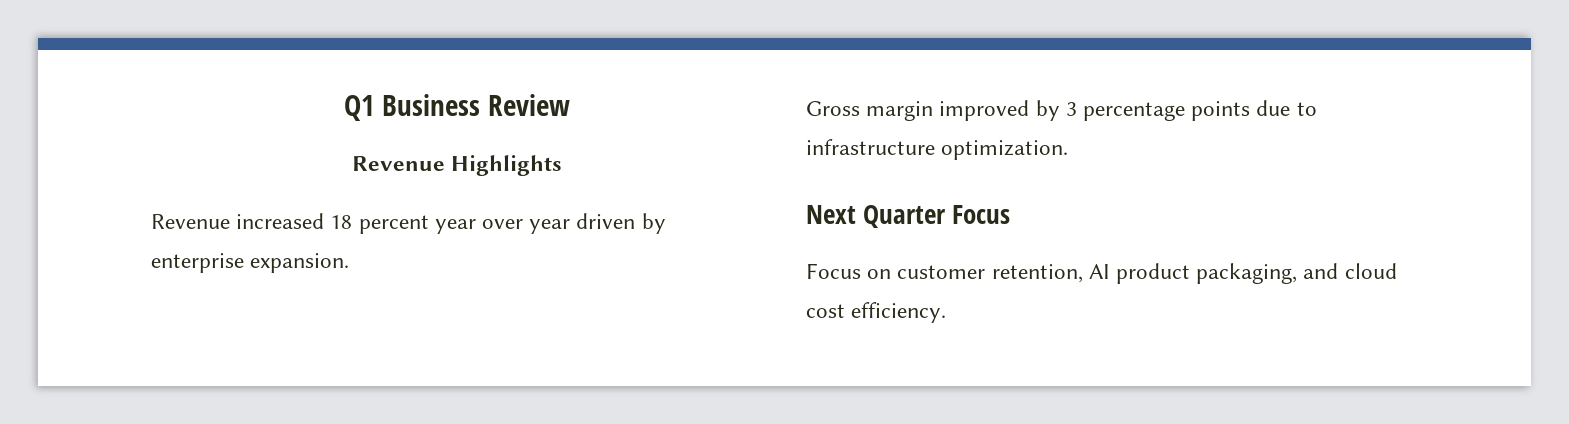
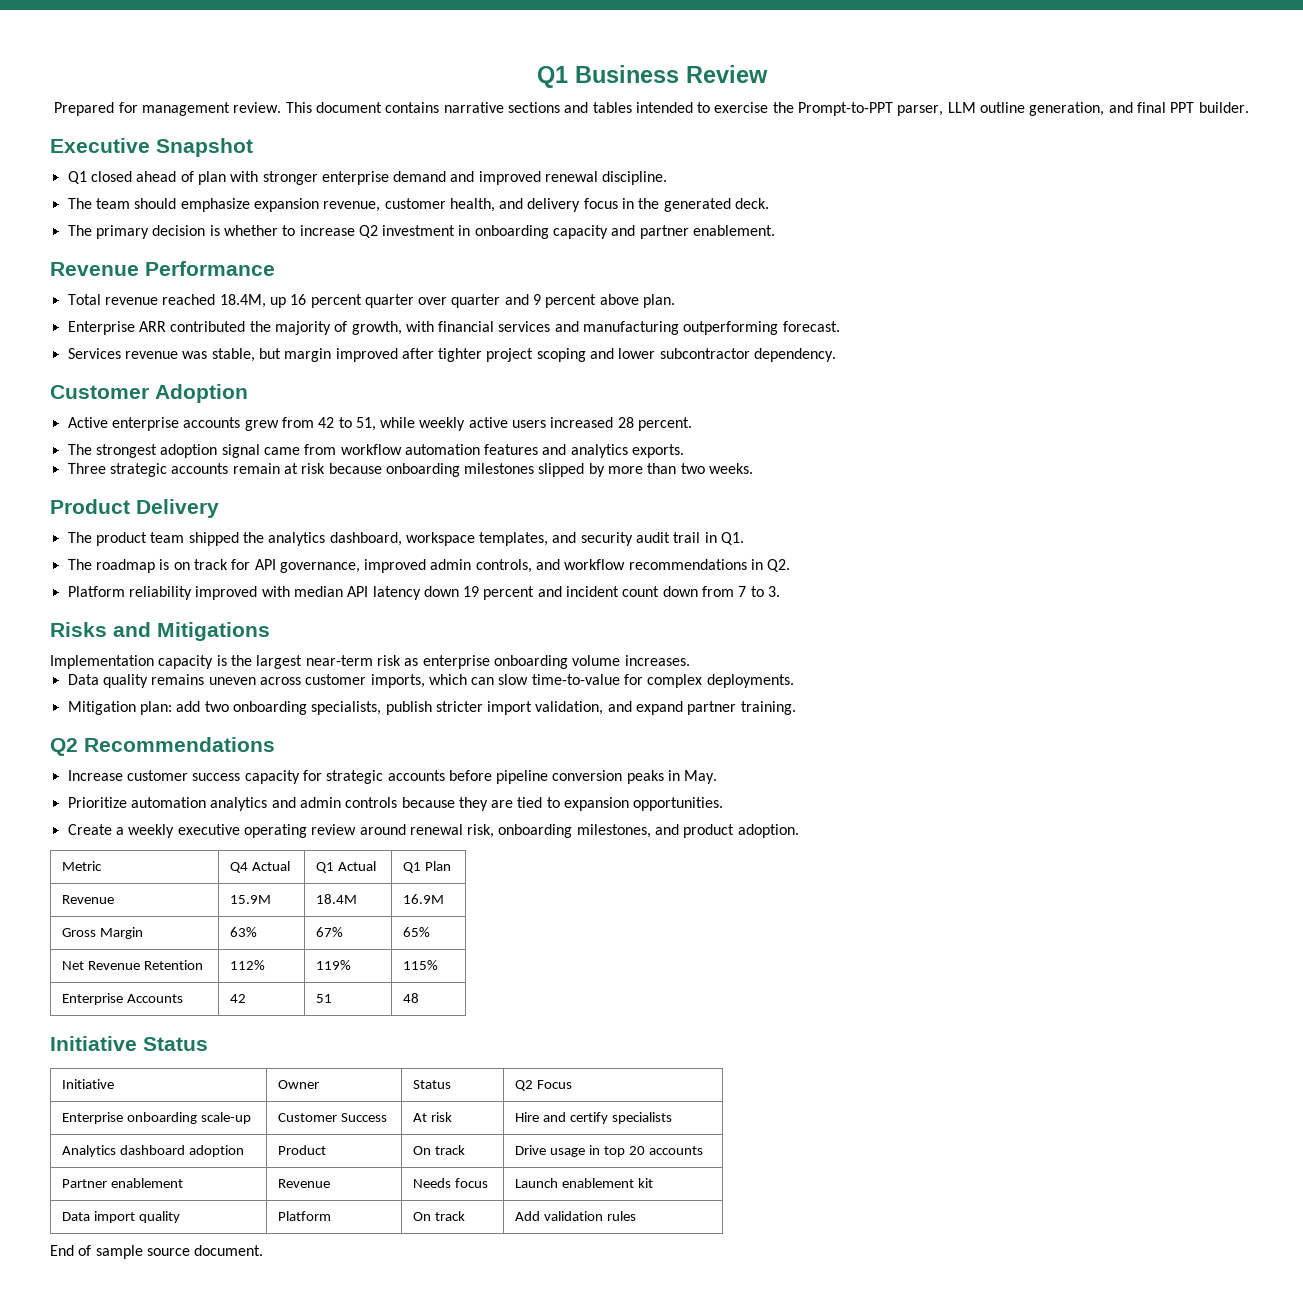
[351,155,563,176] [151,213,666,234] [151,253,350,273] [806,100,1317,121] [806,139,1069,160] [806,205,1011,228] [806,263,1397,284] [806,302,947,323] Revenue Highlights // Revenue increased 18 percent year over year driven by enterprise expansion. // Gross margin improved by 3 percentage points due to infrastructure optimization. // Next Quarter Focus // Focus on customer retention, AI product packaging, and cloud cost efficiency. -> [54,102,1249,116] [50,138,253,157] [67,171,668,185] [67,198,770,212] [67,225,776,239] [50,261,275,276] [67,294,676,308] [67,321,840,335] [67,348,837,362] [50,384,248,403] [67,417,693,431] [67,444,685,458] [67,463,754,477] [50,499,219,518] [67,532,745,546] [67,559,791,573] [67,586,781,600] [50,622,270,641] [50,655,690,669] [67,674,794,688] [67,701,796,715] [50,737,275,756] [67,770,718,784] [67,797,724,811] [67,824,799,838] [62,861,103,871] [230,861,291,873] [316,861,377,873] [403,861,452,873] [62,895,115,904] [230,895,272,904] [316,894,358,904] [403,894,445,904] [62,927,144,939] [230,927,258,937] [316,927,344,937] [403,927,431,937] [62,960,203,970] [230,960,266,970] [316,960,352,970] [403,960,439,970] [62,993,184,1005] [230,994,247,1003] [316,994,333,1003] [403,993,420,1003] [50,1036,208,1051] [62,1079,115,1089] [278,1080,320,1089] [413,1080,452,1089] [515,1080,573,1091] [62,1112,251,1124] [278,1113,388,1122] [413,1112,453,1122] [515,1112,672,1124] [62,1145,244,1157] [278,1145,327,1155] [413,1145,466,1155] [515,1145,703,1157] [62,1178,184,1188] [278,1179,331,1188] [413,1178,489,1188] [515,1178,653,1188] [62,1211,180,1223] [278,1211,332,1221] [413,1211,466,1221] [515,1211,636,1221] [50,1245,264,1259] Prepared for management review. This document contains narrative sections and tables intended to exercise the Prompt-to-PPT parser, LLM outline generation, and final PPT builder. // Executive Snapshot // Q1 closed ahead of plan with stronger enterprise demand and improved renewal discipline. // The team should emphasize expansion revenue, customer health, and delivery focus in the generated deck. // The primary decision is whether to increase Q2 investment in onboarding capacity and partner enablement. // Revenue Performance // Total revenue reached 18.4M, up 16 percent quarter over quarter and 9 percent above plan. // Enterprise ARR contributed the majority of growth, with financial services and manufacturing outperforming forecast. // Services revenue was stable, but margin improved after tighter project scoping and lower subcontractor dependency. // Customer Adoption // Active enterprise accounts grew from 42 to 51, while weekly active users increased 28 percent. // The strongest adoption signal came from workflow automation features and analytics exports. // Three strategic accounts remain at risk because onboarding milestones slipped by more than two weeks. // Product Delivery // The product team shipped the analytics dashboard, workspace templates, and security audit trail in Q1. // The roadmap is on track for API governance, improved admin controls, and workflow recommendations in Q2. // Platform reliability improved with median API latency down 19 percent and incident count down from 7 to 3. // Risks and Mitigations // Implementation capacity is the largest near-term risk as enterprise onboarding volume increases. // Data quality remains uneven across customer imports, which can slow time-to-value for complex deployments. // Mitigation plan: add two onboarding specialists, publish stricter import validation, and expand partner training. // Q2 Recommendations // Increase customer success capacity for strategic accounts before pipeline conversion peaks in May. // Prioritize automation analytics and admin controls because they are tied to expansion opportunities. // Create a weekly executive operating review around renewal risk, onboarding milestones, and product adoption. // Metric | Q4 Actual | Q1 Actual | Q1 Plan // Revenue | 15.9M | 18.4M | 16.9M // Gross Margin | 63% | 67% | 65% // Net Revenue Retention | 112% | 119% | 115% // Enterprise Accounts | 42 | 51 | 48 // Initiative Status // Initiative | Owner | Status | Q2 Focus // Enterprise onboarding scale-up | Customer Success | At risk | Hire and certify specialists // Analytics dashboard adoption | Product | On track | Drive usage in top 20 accounts // Partner enablement | Revenue | Needs focus | Launch enablement kit // Data import quality | Platform | On track | Add validation rules // End of sample source document.

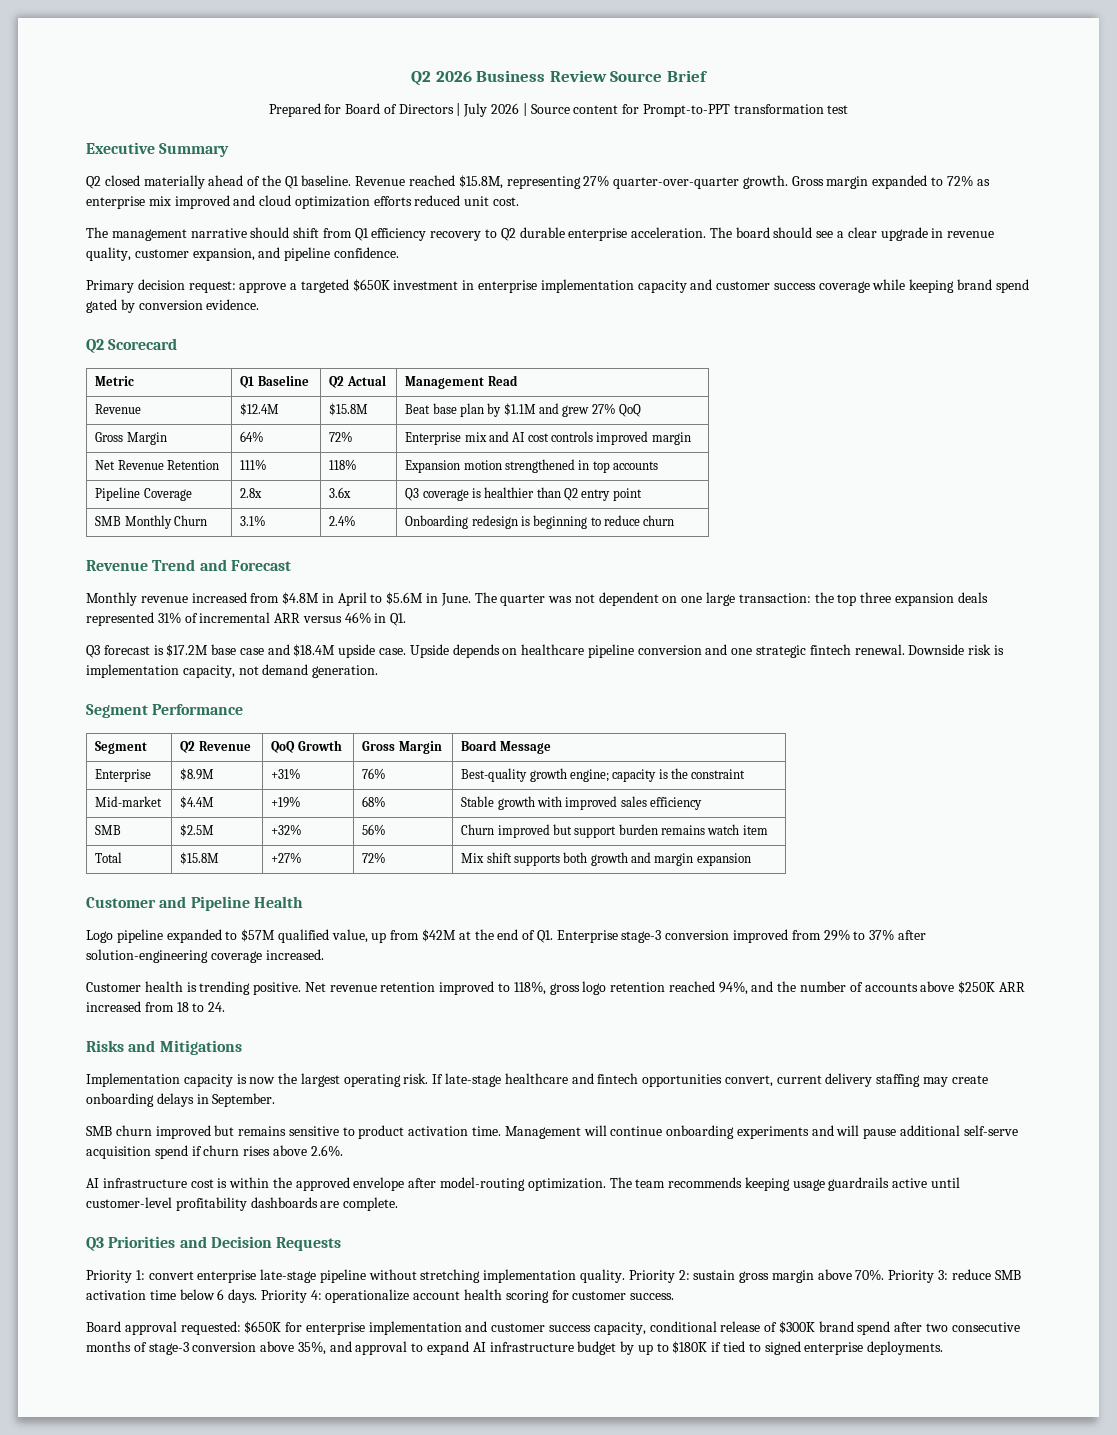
[536,66,568,88] Q1 -> [411,71,472,86] Q2 2026
(768, 74) none -> [610,70,708,82] Source Brief
[141,102,1249,116] [50,138,253,157] [67,171,668,185] [67,198,770,212] [67,225,776,239] [50,261,275,276] [67,294,676,308] [67,321,840,335] [67,348,837,362] [50,384,248,403] [67,417,693,431] [67,444,685,458] [67,463,754,477] [50,499,219,518] [67,532,745,546] [67,559,791,573] [67,586,781,600] management review. This document contains narrative sections and tables intended to exercise the Prompt-to-PPT parser, LLM outline generation, and final PPT builder. // Executive Snapshot // Q1 closed ahead of plan with stronger enterprise demand and improved renewal discipline. // The team should emphasize expansion revenue, customer health, and delivery focus in the generated deck. // The primary decision is whether to increase Q2 investment in onboarding capacity and partner enablement. // Revenue Performance // Total revenue reached 18.4M, up 16 percent quarter over quarter and 9 percent above plan. // Enterprise ARR contributed the majority of growth, with financial services and manufacturing outperforming forecast. // Services revenue was stable, but margin improved after tighter project scoping and lower subcontractor dependency. // Customer Adoption // Active enterprise accounts grew from 42 to 51, while weekly active users increased 28 percent. // The strongest adoption signal came from workflow automation features and analytics exports. // Three strategic accounts remain at risk because onboarding milestones slipped by more than two weeks. // Product Delivery // The product team shipped the analytics dashboard, workspace templates, and security audit trail in Q1. // The roadmap is on track for API governance, improved admin controls, and workflow recommendations in Q2. // Platform reliability improved with median API latency down 19 percent and incident count down from 7 to 3. -> [345,103,849,117] [86,142,230,157] [86,175,990,189] [86,195,520,209] [86,227,995,241] [86,247,399,261] [86,279,1029,293] [86,299,260,313] [86,338,178,353] [95,376,135,386] [240,375,309,388] [329,375,386,388] [405,375,518,389] [95,404,142,414] [240,403,280,416] [329,403,369,416] [405,403,642,417] [95,432,167,445] [240,431,265,442] [329,431,354,442] [405,431,691,445] [95,460,219,470] [240,459,268,470] [329,459,358,470] [405,459,659,473] [95,487,192,501] [240,488,263,498] [329,487,352,498] [405,487,642,501] [95,515,207,529] [240,515,267,526] [329,515,357,526] [405,515,675,529] [86,559,291,571] [86,592,988,606] [86,612,407,626] [86,644,1004,658] [86,664,379,678] [86,704,244,718] [95,741,148,754] [180,741,251,753] [271,740,342,753] [362,741,442,754] [461,740,551,754] [95,769,152,782] [180,768,215,781] [271,768,302,779] [362,768,387,779] [461,768,746,782] [95,796,163,807] [180,796,215,809] [271,796,302,808] [362,796,387,807] [461,796,703,810] [95,825,122,835] [180,824,215,837] [271,824,303,835] [362,824,387,835] [461,824,768,838] [95,852,123,863] [180,852,220,865] [271,852,303,863] [362,852,387,863] [461,852,751,866] [86,896,303,911] [86,929,926,943] [86,949,324,963] [86,981,1025,995] [86,1001,226,1012] Board of Directors | July 2026 | Source content for Prompt-to-PPT transformation test // Executive Summary // Q2 closed materially ahead of the Q1 baseline. Revenue reached $15.8M, representing 27% quarter-over-quarter growth. Gross margin expanded to 72% as enterprise mix improved and cloud optimization efforts reduced unit cost. // The management narrative should shift from Q1 efficiency recovery to Q2 durable enterprise acceleration. The board should see a clear upgrade in revenue quality, customer expansion, and pipeline confidence. // Primary decision request: approve a targeted $650K investment in enterprise implementation capacity and customer success coverage while keeping brand spend gated by conversion evidence. // Q2 Scorecard // Metric | Q1 Baseline | Q2 Actual | Management Read // Revenue | $12.4M | $15.8M | Beat base plan by $1.1M and grew 27% QoQ // Gross Margin | 64% | 72% | Enterprise mix and AI cost controls improved margin // Net Revenue Retention | 111% | 118% | Expansion motion strengthened in top accounts // Pipeline Coverage | 2.8x | 3.6x | Q3 coverage is healthier than Q2 entry point // SMB Monthly Churn | 3.1% | 2.4% | Onboarding redesign is beginning to reduce churn // Revenue Trend and Forecast // Monthly revenue increased from $4.8M in April to $5.6M in June. The quarter was not dependent on one large transaction: the top three expansion deals represented 31% of incremental ARR versus 46% in Q1. // Q3 forecast is $17.2M base case and $18.4M upside case. Upside depends on healthcare pipeline conversion and one strategic fintech renewal. Downside risk is implementation capacity, not demand generation. // Segment Performance // Segment | Q2 Revenue | QoQ Growth | Gross Margin | Board Message // Enterprise | $8.9M | +31% | 76% | Best-quality growth engine; capacity is the constraint // Mid-market | $4.4M | +19% | 68% | Stable growth with improved sales efficiency // SMB | $2.5M | +32% | 56% | Churn improved but support burden remains watch item // Total | $15.8M | +27% | 72% | Mix shift supports both growth and margin expansion // Customer and Pipeline Health // Logo pipeline expanded to $57M qualified value, up from $42M at the end of Q1. Enterprise stage-3 conversion improved from 29% to 37% after solution-engineering coverage increased. // Customer health is trending positive. Net revenue retention improved to 118%, gross logo retention reached 94%, and the number of accounts above $250K ARR increased from 18 to 24.
(227, 660) none -> [249,1077,276,1084] now
[305,655,690,669] [67,674,794,688] [67,701,796,715] [50,737,275,756] [67,770,718,784] [67,797,724,811] [67,824,799,838] [62,861,103,871] [230,861,291,873] [316,861,377,873] [403,861,452,873] [62,895,115,904] [230,895,272,904] [316,894,358,904] [403,894,445,904] [62,927,144,939] [230,927,258,937] [316,927,344,937] [403,927,431,937] [62,960,203,970] [230,960,266,970] [316,960,352,970] [403,960,439,970] [62,993,184,1005] [230,994,247,1003] [316,994,333,1003] [403,993,420,1003] [50,1036,208,1051] [62,1079,115,1089] [278,1080,320,1089] [413,1080,452,1089] [515,1080,573,1091] [62,1112,251,1124] [278,1113,388,1122] [413,1112,453,1122] [515,1112,672,1124] [62,1145,244,1157] [278,1145,327,1155] [413,1145,466,1155] [515,1145,703,1157] [62,1178,184,1188] [278,1179,331,1188] [413,1178,489,1188] [515,1178,653,1188] [62,1211,180,1223] [278,1211,332,1221] [413,1211,466,1221] [515,1211,636,1221] [50,1245,264,1259] near-term risk as enterprise onboarding volume increases. // Data quality remains uneven across customer imports, which can slow time-to-value for complex deployments. // Mitigation plan: add two onboarding specialists, publish stricter import validation, and expand partner training. // Q2 Recommendations // Increase customer success capacity for strategic accounts before pipeline conversion peaks in May. // Prioritize automation analytics and admin controls because they are tied to expansion opportunities. // Create a weekly executive operating review around renewal risk, onboarding milestones, and product adoption. // Metric | Q4 Actual | Q1 Actual | Q1 Plan // Revenue | 15.9M | 18.4M | 16.9M // Gross Margin | 63% | 67% | 65% // Net Revenue Retention | 112% | 119% | 115% // Enterprise Accounts | 42 | 51 | 48 // Initiative Status // Initiative | Owner | Status | Q2 Focus // Enterprise onboarding scale-up | Customer Success | At risk | Hire and certify specialists // Analytics dashboard adoption | Product | On track | Drive usage in top 20 accounts // Partner enablement | Revenue | Needs focus | Launch enablement kit // Data import quality | Platform | On track | Add validation rules // End of sample source document. -> [343,1073,988,1087] [86,1093,276,1107] [86,1125,1018,1139] [86,1145,343,1159] [86,1177,961,1191] [86,1197,399,1211] [86,1236,342,1251] [86,1269,1021,1283] [86,1289,675,1303] [86,1321,1020,1335] [86,1341,944,1355] operating risk. If late-stage healthcare and fintech opportunities convert, current delivery staffing may create onboarding delays in September. // SMB churn improved but remains sensitive to product activation time. Management will continue onboarding experiments and will pause additional self-serve acquisition spend if churn rises above 2.6%. // AI infrastructure cost is within the approved envelope after model-routing optimization. The team recommends keeping usage guardrails active until customer-level profitability dashboards are complete. // Q3 Priorities and Decision Requests // Priority 1: convert enterprise late-stage pipeline without stretching implementation quality. Priority 2: sustain gross margin above 70%. Priority 3: reduce SMB activation time below 6 days. Priority 4: operationalize account health scoring for customer success. // Board approval requested: $650K for enterprise implementation and customer success capacity, conditional release of $300K brand spend after two consecutive months of stage-3 conversion above 35%, and approval to expand AI infrastructure budget by up to $180K if tied to signed enterprise deployments.

